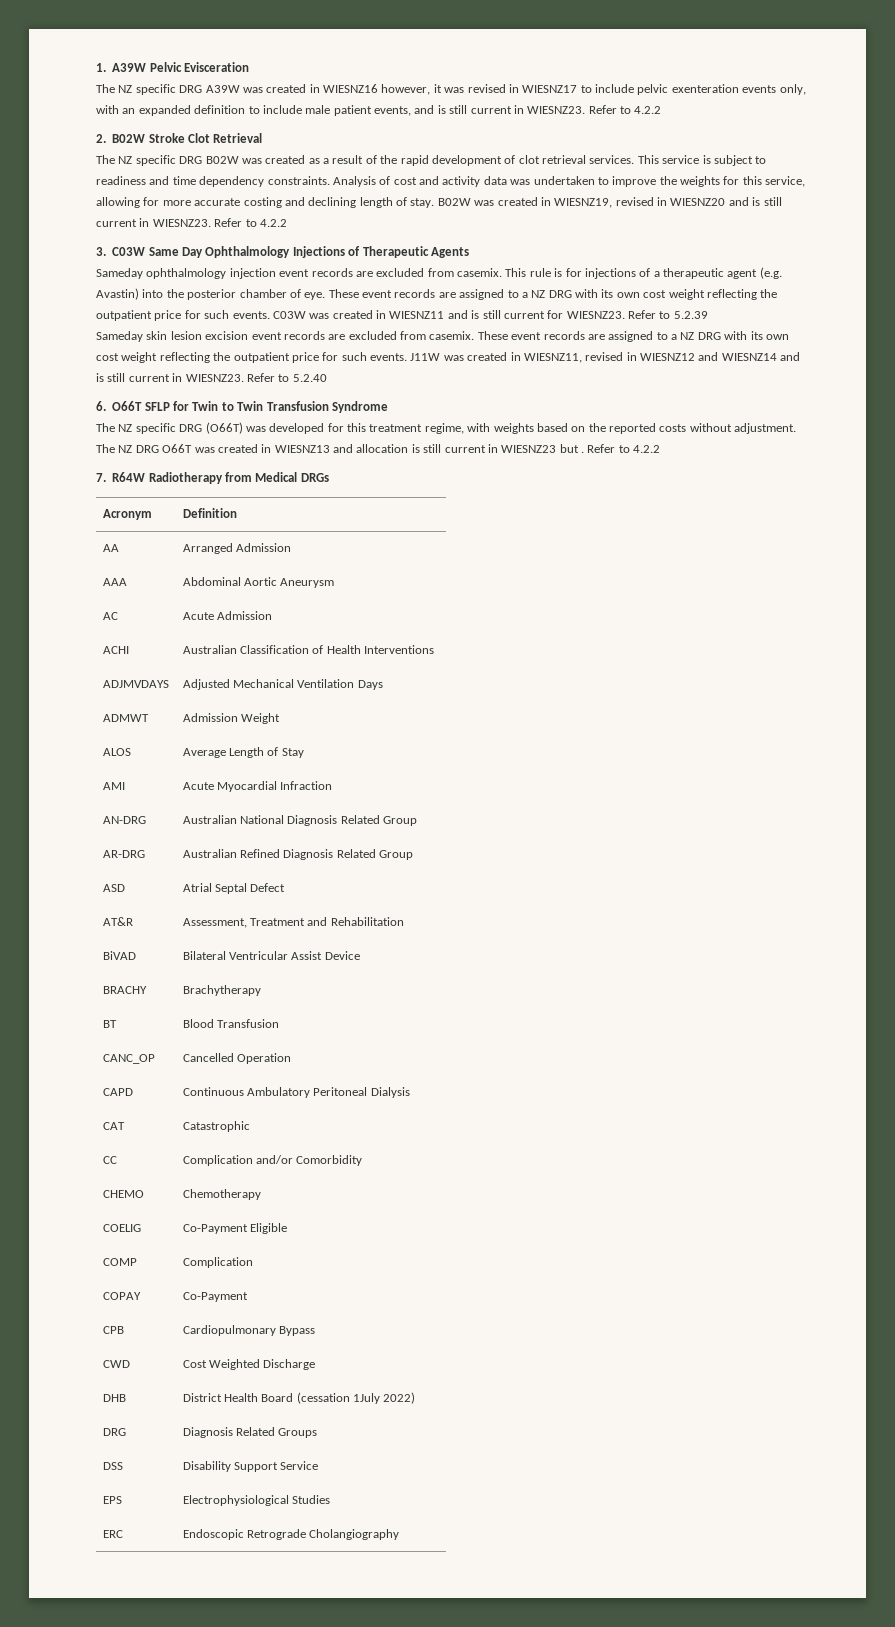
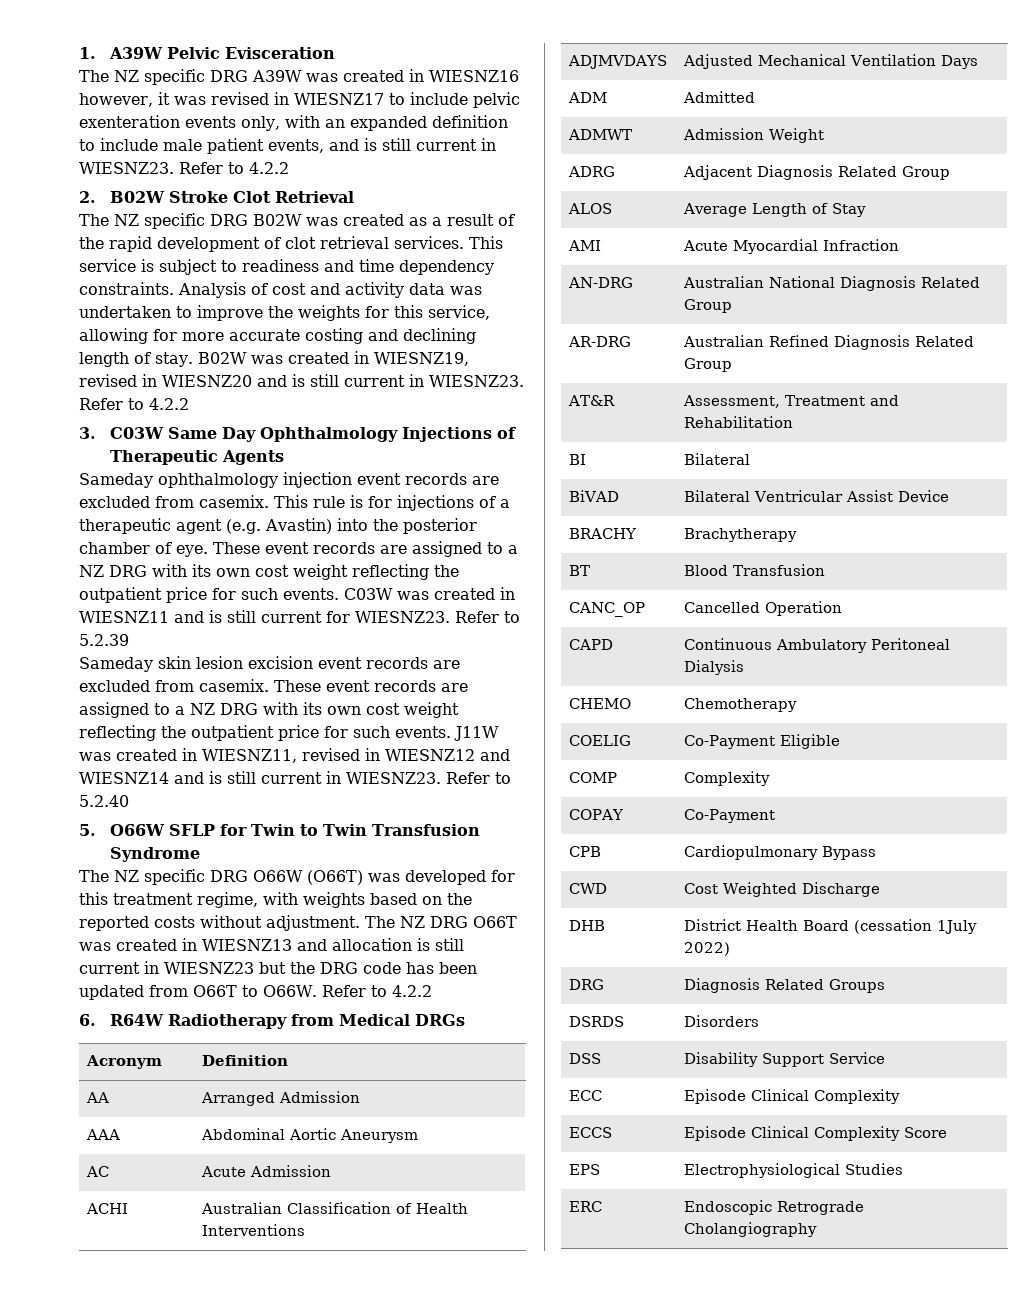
[96,401,143,411] 6. O66T -> [79,824,165,836] 5. O66W
(203, 428) none -> [253,870,303,882] O66W
[581,444,661,453] [96,473,106,482] . Refer to 4.2.2 // 7. -> [290,962,477,974] [79,985,432,1000] [79,1014,96,1026] the DRG code has been updated from O66T to O66W. Refer to 4.2.2 // 6.
(383, 685) none -> [568,92,608,103] [683,91,756,103] // ADM | Admitted
(280, 718) none -> [568,166,616,177] [683,165,951,180] // ADRG | Adjacent Diagnosis Related Group
[102,884,125,892] [182,883,286,894] // ASD | Atrial Septal Defect -> (733, 365) none
(404, 921) none -> [569,454,587,465] [684,453,751,465] // BI | Bilateral
[102,1122,125,1130] [182,1121,250,1132] [102,1156,117,1164] [182,1155,363,1166] // CAT | Catastrophic // CC | Complication and/or Comorbidity -> (745, 667) none
[182,1257,253,1268] Complication -> [684,771,771,786] Complexity
(318, 1433) none -> [569,1016,625,1027] [684,1015,760,1027] // DSRDS | Disorders
(319, 1465) none -> [569,1090,603,1101] [684,1089,901,1104] [569,1127,613,1138] [684,1126,948,1141] // ECC | Episode Clinical Complexity // ECCS | Episode Clinical Complexity Score

